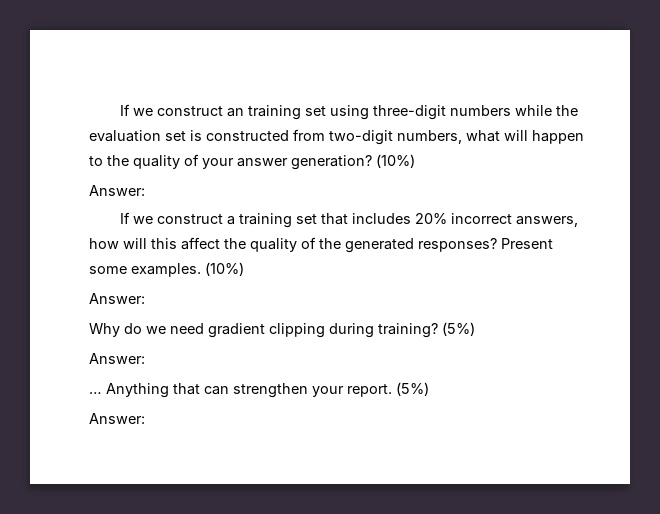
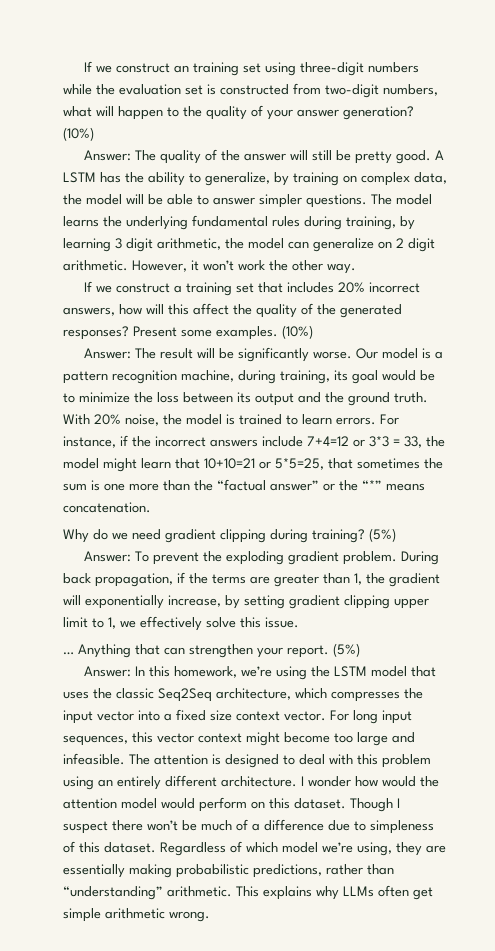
(145, 190) none -> [134,149,444,164] [63,172,447,186] [63,194,432,208] [63,215,415,230] [63,238,435,252] [63,260,356,274] The quality of the answer will still be pretty good. A LSTM has the ability to generalize, by training on complex data, the model will be able to answer simpler questions. The model learns the underlying fundamental rules during training, by learning 3 digit arithmetic, the model can generalize on 2 digit arithmetic. However, it won’t work the other way.
(145, 298) none -> [134,347,443,362] [63,370,435,384] [63,392,428,406] [63,414,399,426] [63,435,445,448] [63,458,443,472] [63,479,425,491] [63,502,151,513] The result will be significantly worse. Our model is a pattern recognition machine, during training, its goal would be to minimize the loss between its output and the ground truth. With 20% noise, the model is trained to learn errors. For instance, if the incorrect answers include 7+4=12 or 3*3 = 33, the model might learn that 10+10=21 or 5*5=25, that sometimes the sum is one more than the “factual answer” or the “*” means concatenation.
(145, 358) none -> [134,551,439,565] [63,572,440,587] [63,595,429,609] [63,616,299,631] To prevent the exploding gradient problem. During back propagation, if the terms are greater than 1, the gradient will exponentially increase, by setting gradient clipping upper limit to 1, we effectively solve this issue.
(145, 418) none -> [134,666,436,680] [63,688,423,702] [63,709,412,724] [63,732,415,746] [63,753,431,768] [63,775,439,790] [63,797,400,812] [63,819,434,834] [63,841,446,856] [63,864,394,878] [63,885,433,900] [63,908,210,922] In this homework, we’re using the LSTM model that uses the classic Seq2Seq architecture, which compresses the input vector into a fixed size context vector. For long input sequences, this vector context might become too large and infeasible. The attention is designed to deal with this problem using an entirely different architecture. I wonder how would the attention model would perform on this dataset. Though I suspect there won’t be much of a difference due to simpleness of this dataset. Regardless of which model we’re using, they are essentially making probabilistic predictions, rather than “understanding” arithmetic. This explains why LLMs often get simple arithmetic wrong.

